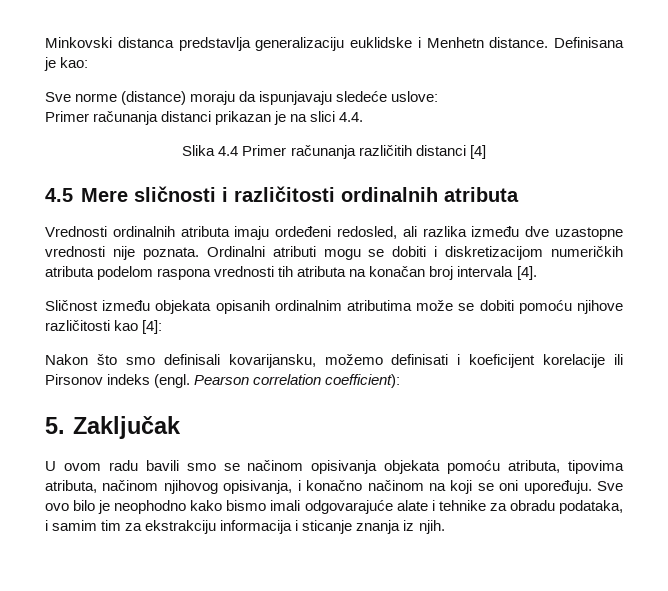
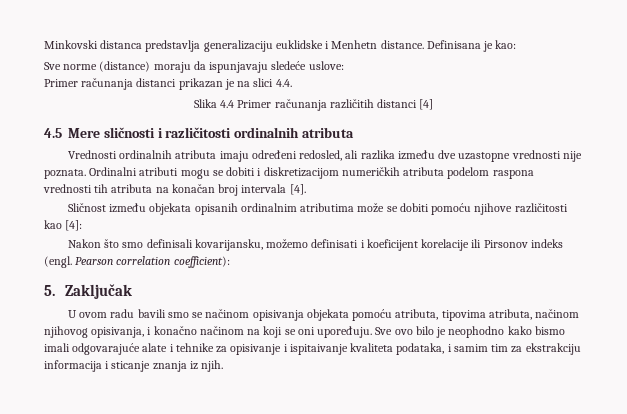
[275,226,332,237] ordeđeni -> [251,150,297,159] određeni
[509,500,555,511] obradu -> [230,343,394,355] opisivanje i ispitaivanje kvaliteta

